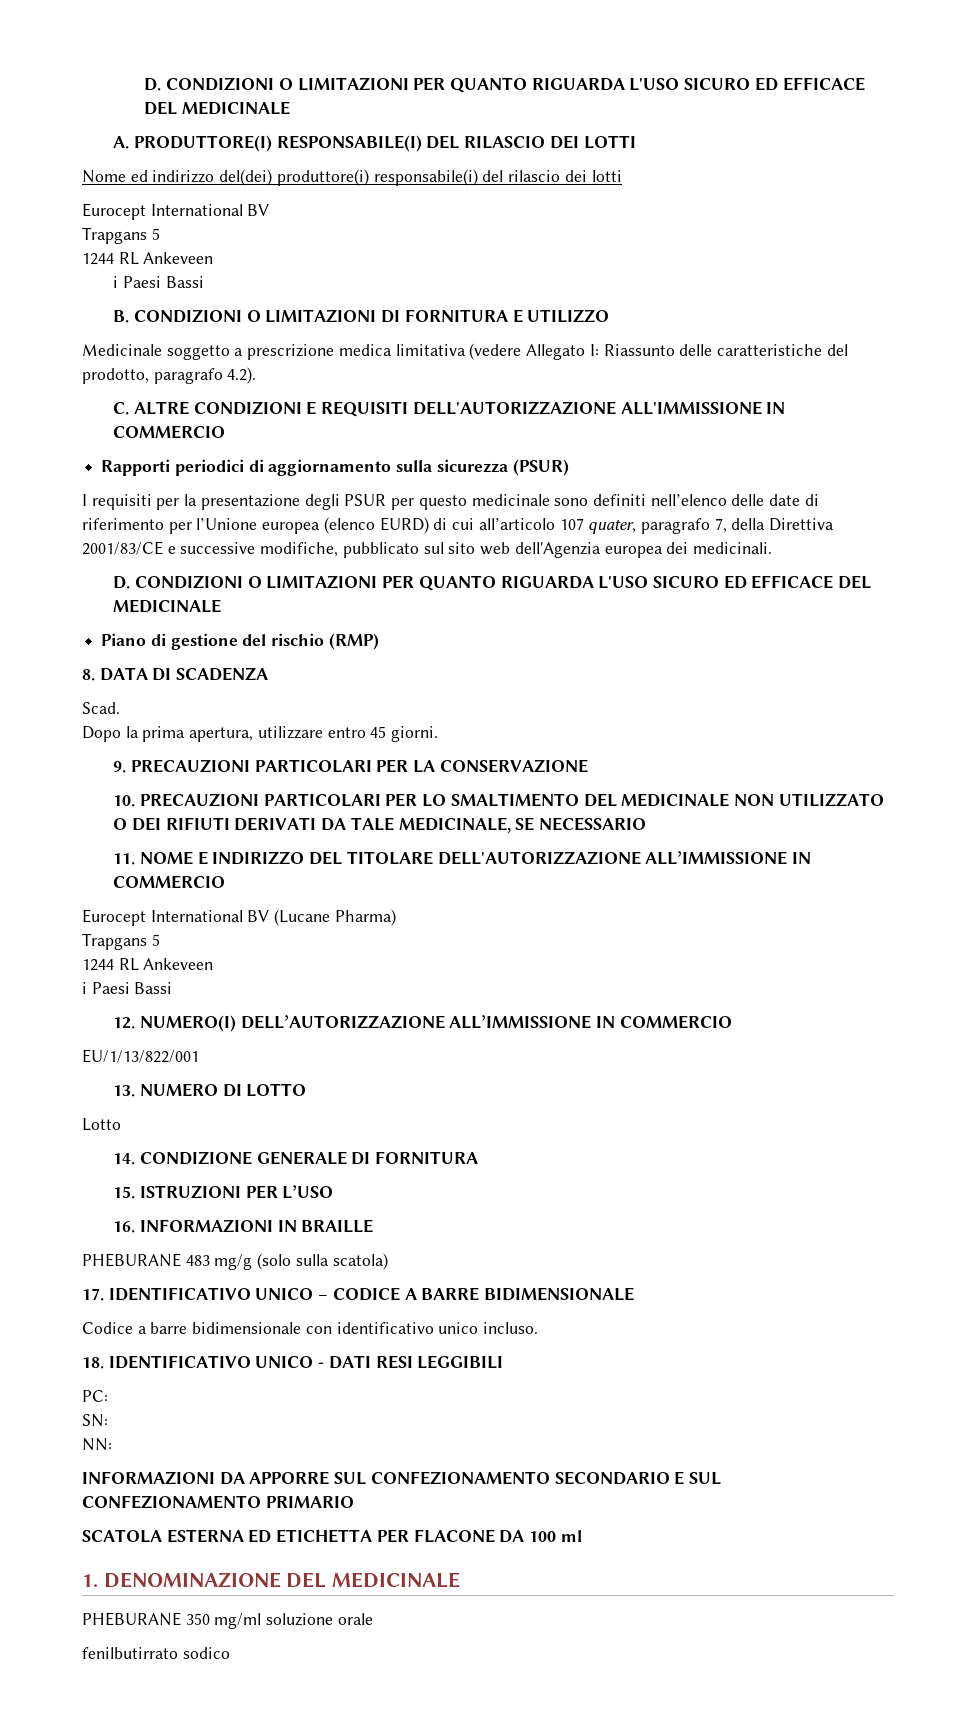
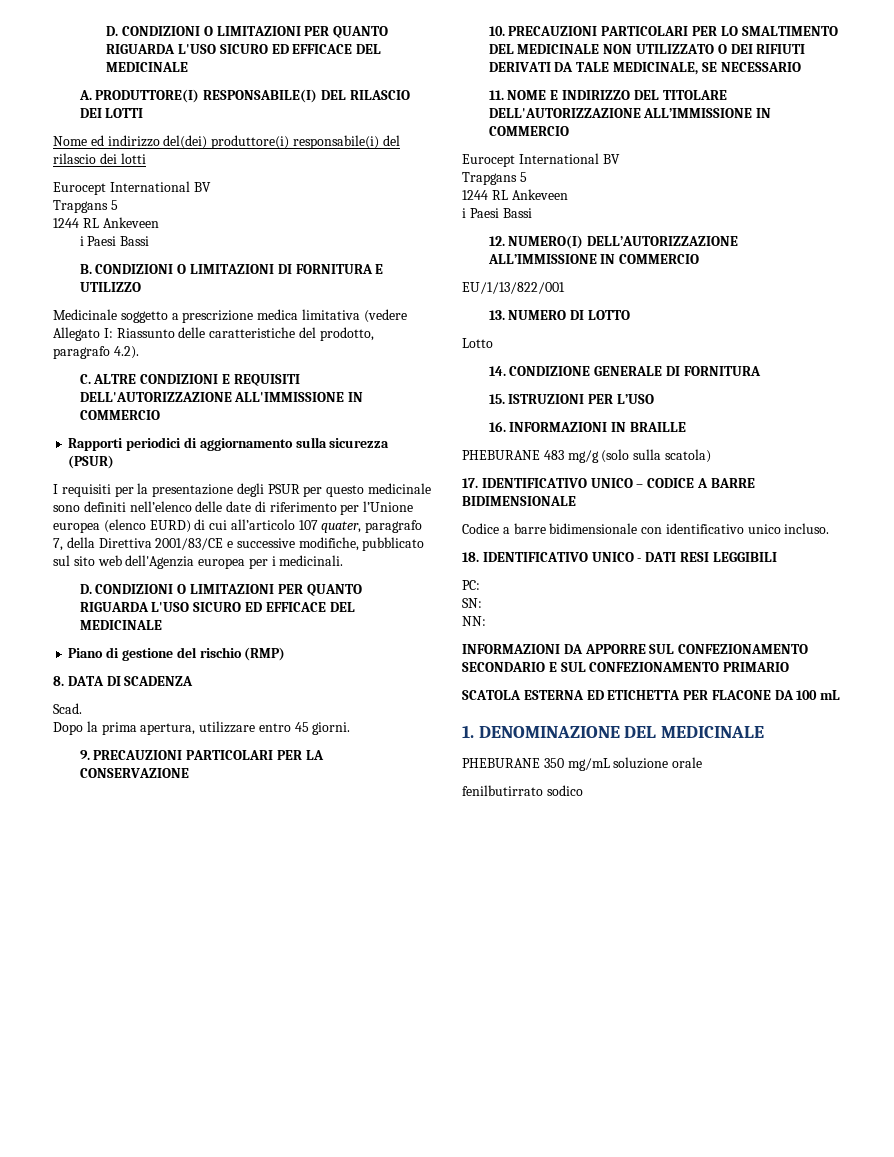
[666,542,689,554] dei -> [248,556,276,569] per i
[274,909,396,926] (Lucane Pharma) -> (620, 159) none
[560,1530,582,1542] ml -> [820,690,841,700] mL
[214,1613,262,1629] mg/ml -> [567,758,610,771] mg/mL

